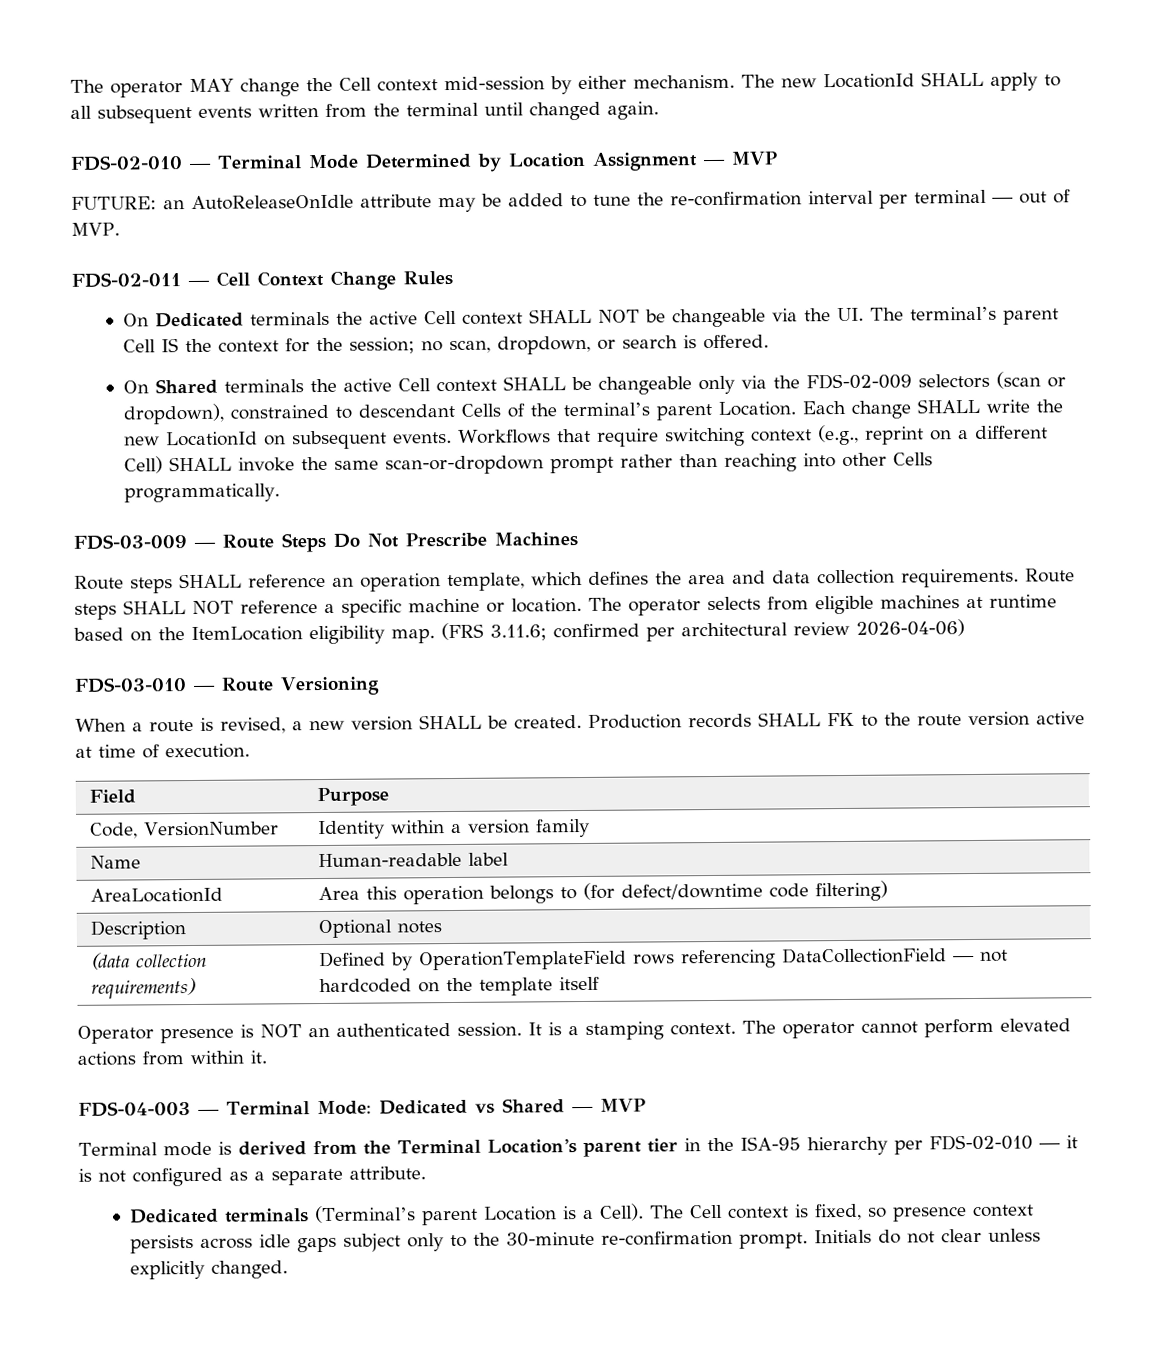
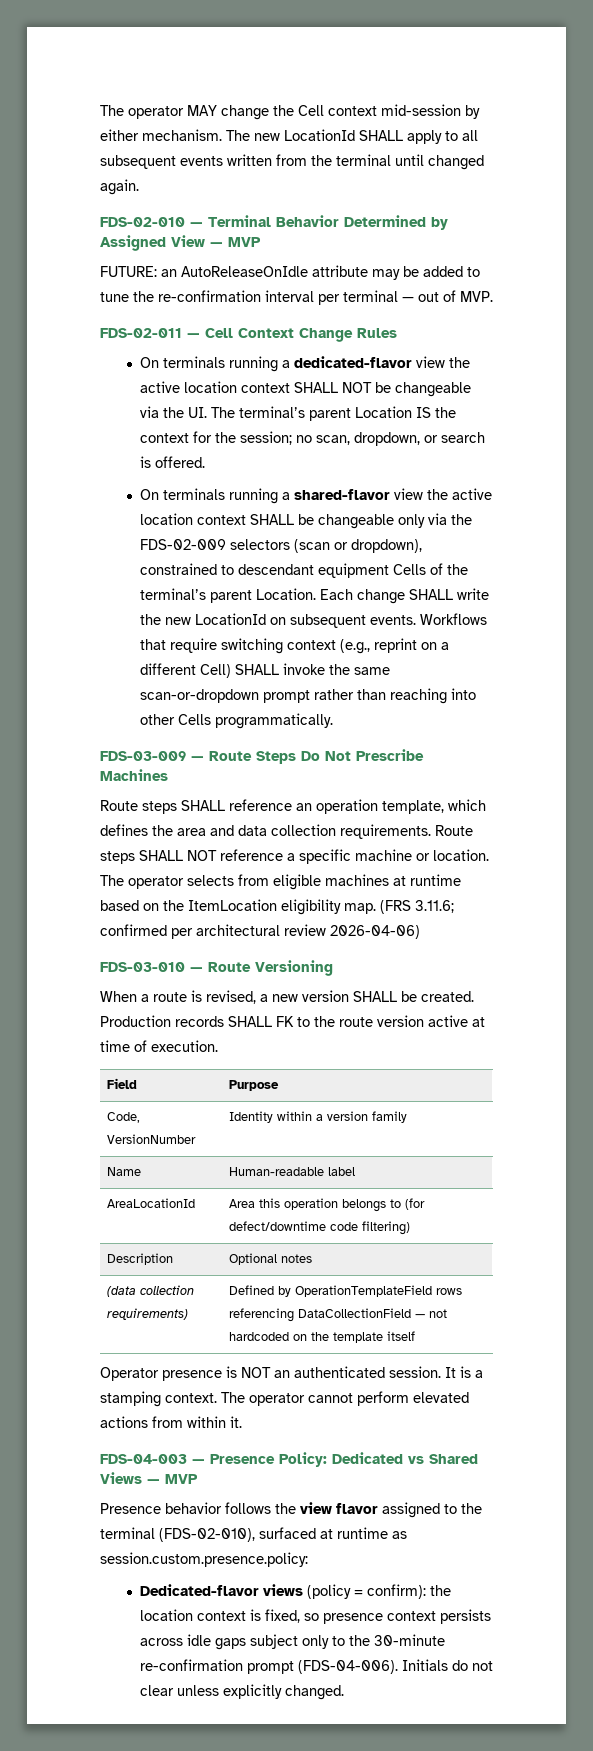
[307,154,359,170] Mode -> [276,215,339,227] Behavior
[507,152,698,171] Location Assignment -> [100,235,205,251] Assigned View
[154,310,457,328] Dedicated terminals the active Cell -> [162,356,470,372] [139,381,237,393] terminals running a dedicated-flavor view the active location
[122,339,156,353] Cell -> [354,406,412,418] Location
[154,378,431,395] Shared terminals the active Cell -> [162,488,492,504] [139,513,193,525] terminals running a shared-flavor view the active location
(455, 410) none -> [317,563,389,578] equipment
[226,1100,372,1116] Terminal Mode: -> [210,1452,327,1467] Presence Policy:
[571,1098,646,1113] [78,1134,1078,1158] [78,1166,426,1187] [129,1203,723,1226] — MVP // Terminal mode is derived from the Terminal Location’s parent tier in the ISA-95 hierarchy per FDS-02-010 — it is not configured as a separate attribute. // Dedicated terminals (Terminal’s parent Location is a Cell). The Cell -> [100,1472,198,1484] [100,1502,482,1518] [100,1527,407,1542] [100,1552,308,1567] [139,1584,451,1599] [139,1609,193,1621] Views — MVP // Presence behavior follows the view flavor assigned to the terminal (FDS-02-010), surfaced at runtime as session.custom.presence.policy: // Dedicated-flavor views (policy = confirm): the location
[738,1232,808,1249] prompt. -> [246,1660,398,1674] prompt (FDS-04-006).

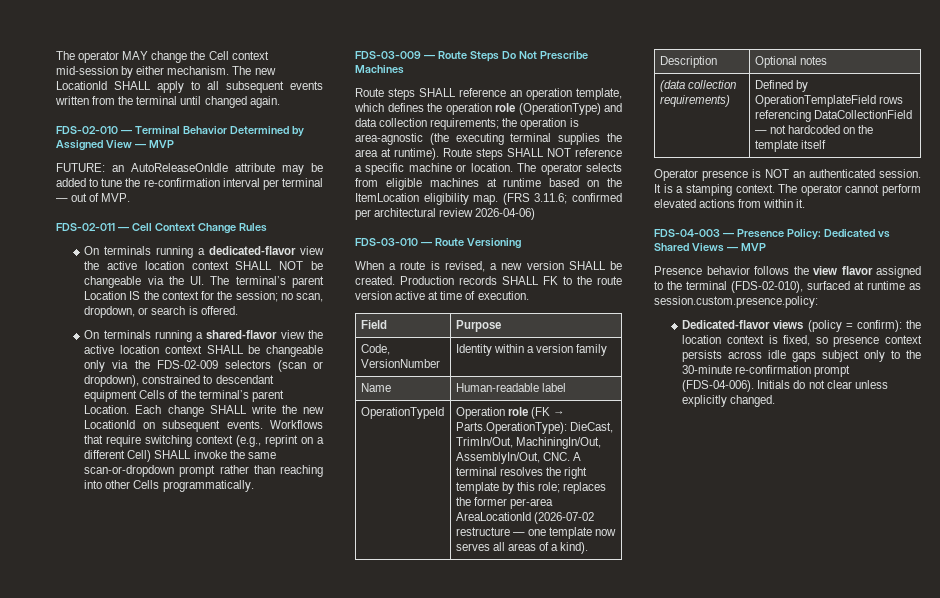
[177,824,431,839] area and data collection requirements. -> [445,103,622,115] [355,118,579,130] [355,133,622,145] [355,148,439,160] operation role (OperationType) and data collection requirements; the operation is area-agnostic (the executing terminal supplies the area at runtime).
[107,1198,196,1208] [229,1198,426,1212] [229,1221,411,1235] AreaLocationId | Area this operation belongs to (for defect/downtime code filtering) -> [360,407,444,419] [455,407,566,419] [455,422,613,434] [455,437,601,449] [455,452,582,464] [455,467,588,479] [455,482,607,494] [455,497,554,509] [455,512,594,524] [455,527,617,539] [455,542,589,554] OperationTypeId | Operation role (FK → Parts.OperationType): DieCast, TrimIn/Out, MachiningIn/Out, AssemblyIn/Out, CNC. A terminal resolves the right template by this role; replaces the former per-area AreaLocationId (2026-07-02 restructure — one template now serves all areas of a kind).

